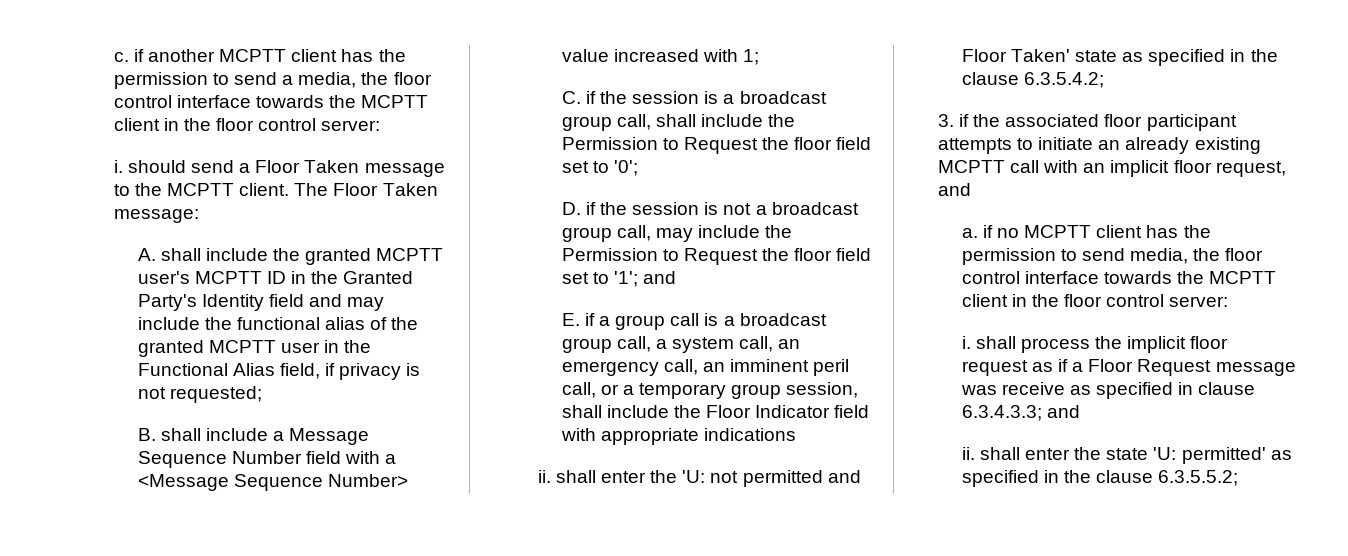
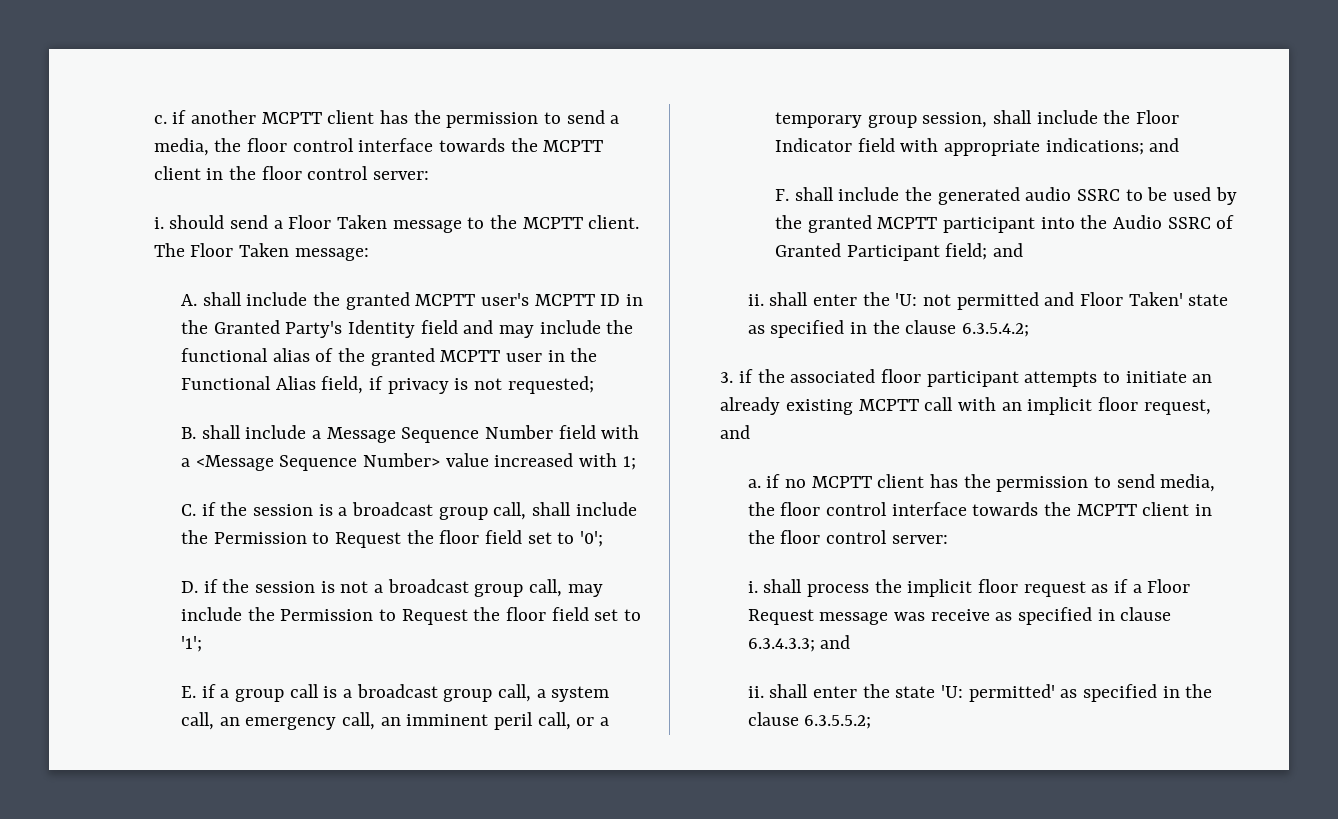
[643,271,677,284] and -> (202, 644) none
[703,428,796,441] indications -> [1045,138,1180,155] [774,187,1237,205] [774,215,1235,233] [774,243,1023,261] indications; and // F. shall include the generated audio SSRC to be used by the granted MCPTT participant into the Audio SSRC of Granted Participant field; and

